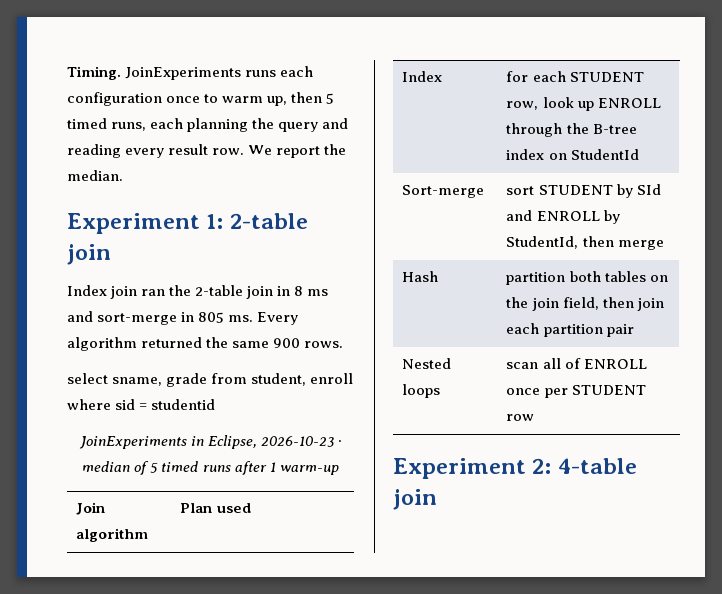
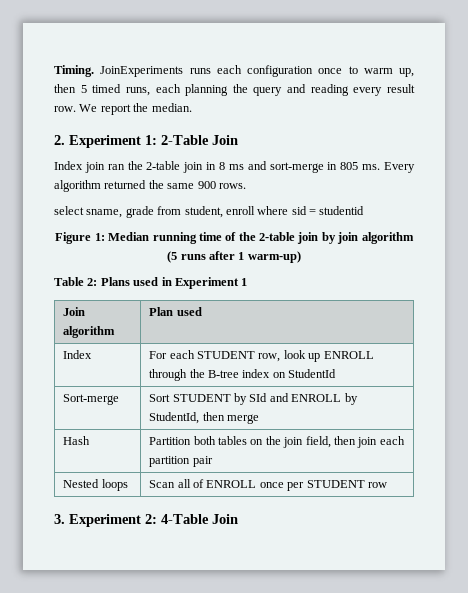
(123, 175) none -> [54,135,65,145] 2.
[229,213,308,229] [67,244,111,265] 2-table join -> [161,135,238,145] 2-Table Join
[78,435,342,449] [82,461,339,475] JoinExperiments in Eclipse, 2026-10-23 · median of 5 timed runs after 1 warm-up -> [55,232,414,244] [167,251,301,263] [54,277,248,289] Figure 1: Median running time of the 2-table join by join algorithm (5 runs after 1 warm-up) // Table 2: Plans used in Experiment 1
[506,71,529,82] for -> [149,351,168,359] For
[506,186,535,195] sort -> [149,394,171,402] Sort
[506,272,566,285] partition -> [149,437,192,445] Partition
[506,362,539,369] scan -> [149,480,176,488] Scan
(535, 417) none -> [54,514,65,524] 3.
[557,458,637,474] [393,489,437,510] 4-table join -> [161,514,238,524] 4-Table Join

